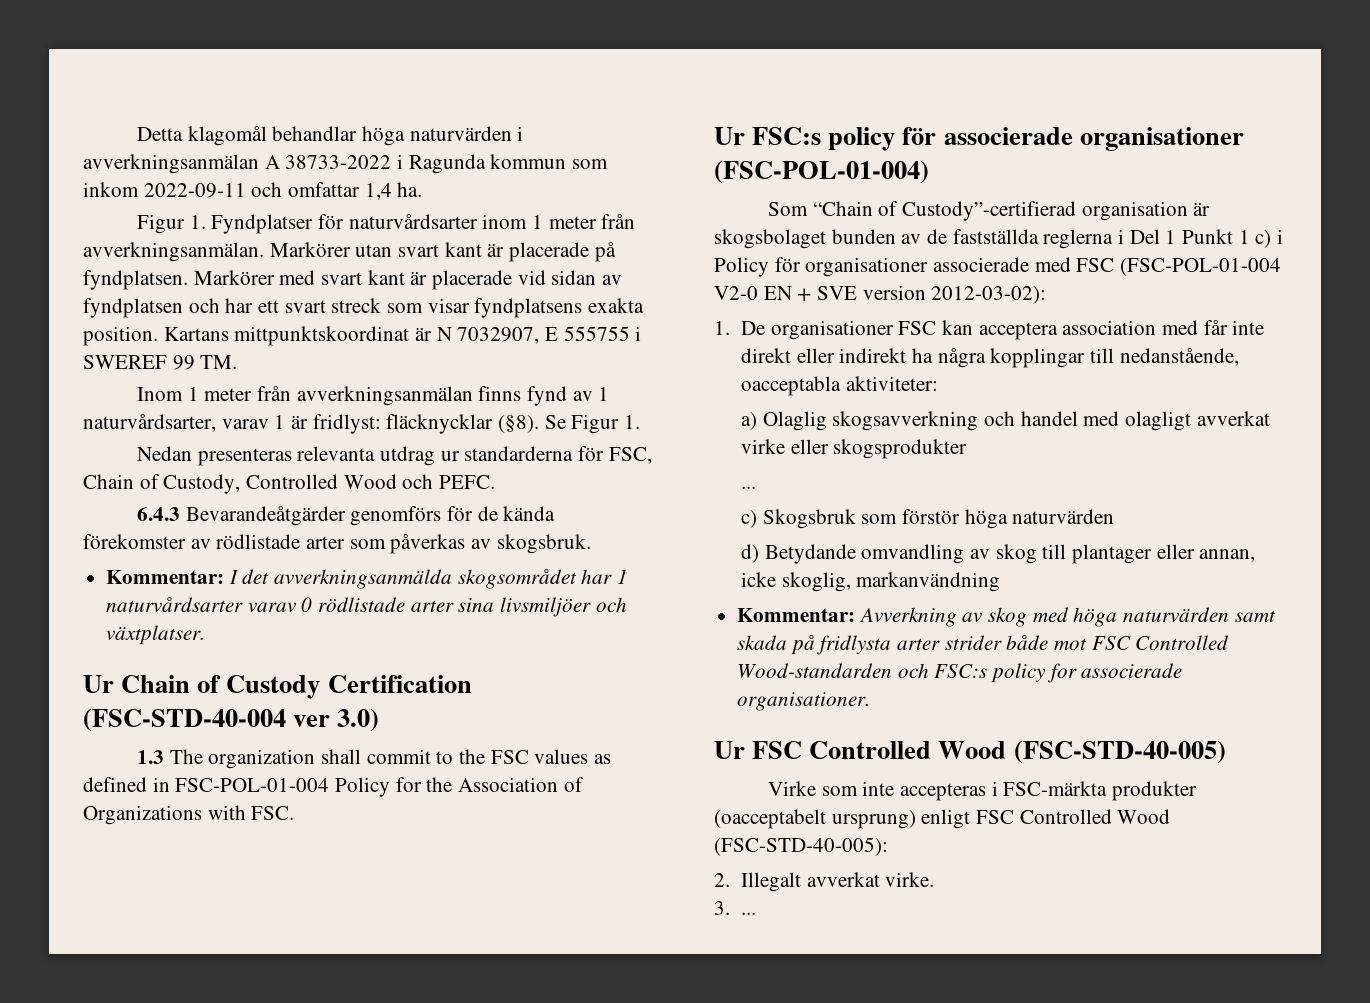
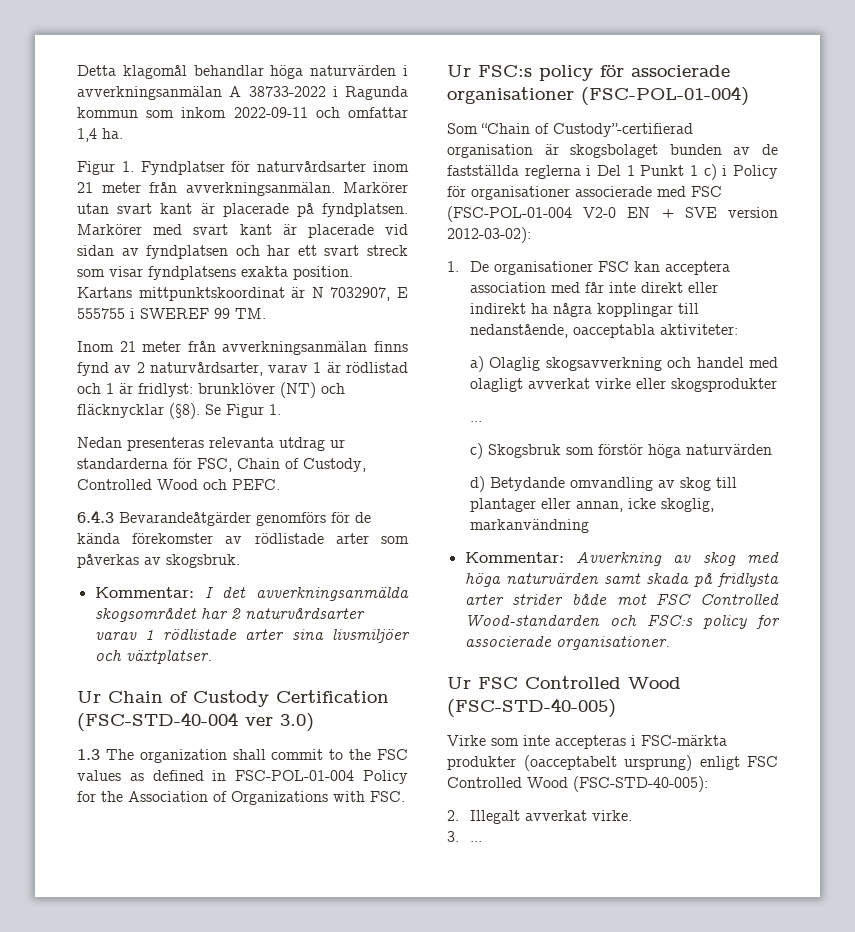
[532,215,544,229] 1 -> [77,182,93,193] 21
[187,387,199,401] 1 -> [119,341,136,352] 21
[598,387,610,401] 1 -> [136,362,145,373] 2
[312,414,381,434] fridlyst: -> [345,362,408,373] [77,382,345,398] rödlistad och 1 är fridlyst: brunklöver (NT) och
[617,569,629,584] 1 -> [230,608,241,619] 2
[301,597,313,612] 0 -> [144,630,154,640] 1

